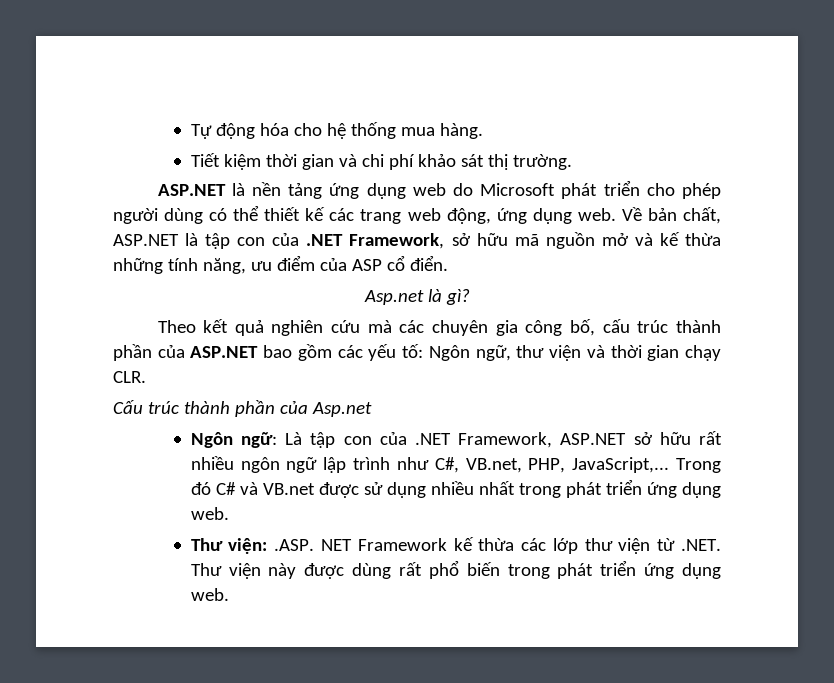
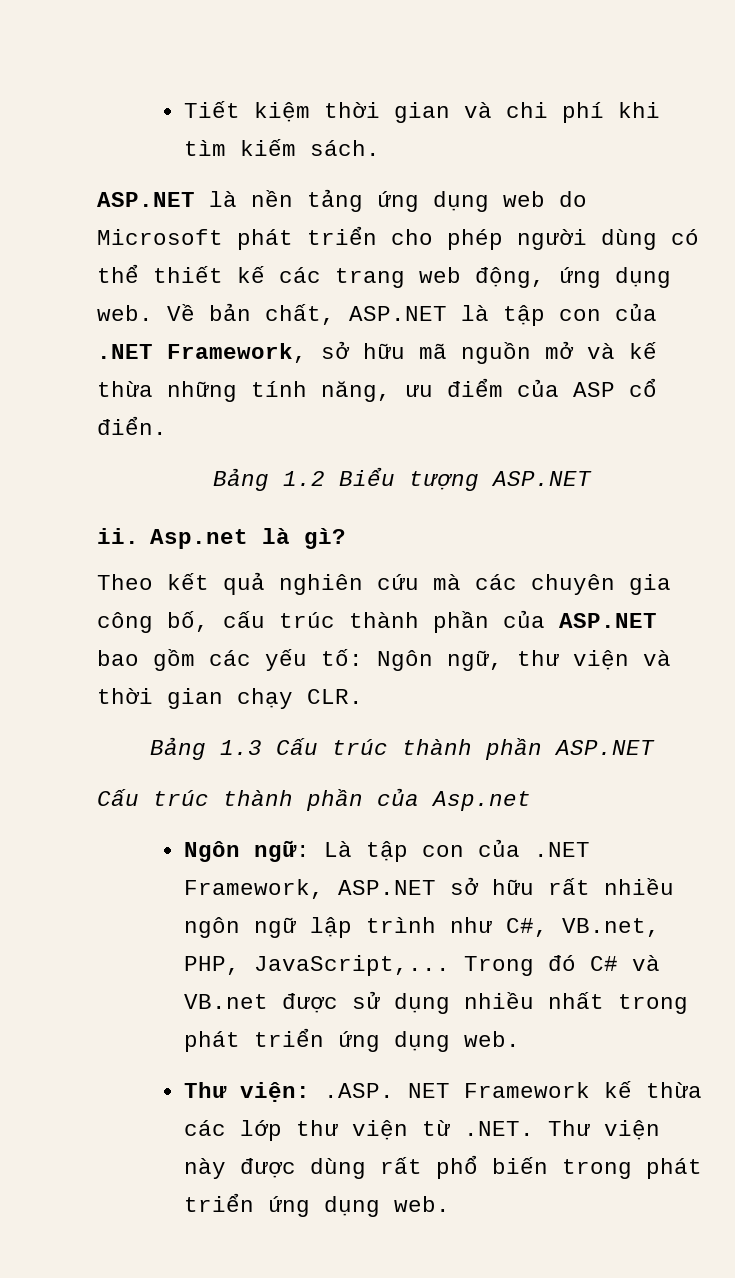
[190,122,483,139] Tự động hóa cho hệ thống mua hàng. // -> (184, 109) none
[417,154,572,170] khảo sát thị trường. -> [618,102,661,118] [184,139,381,156] khi tìm kiếm sách.
(448, 263) none -> [213,467,592,491] [97,528,139,544] Bảng 1.2 Biểu tượng ASP.NET // ii.
(146, 377) none -> [150,737,655,760] // Bảng 1.3 Cấu trúc thành phần ASP.NET

